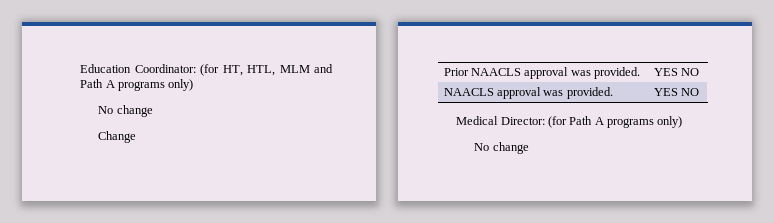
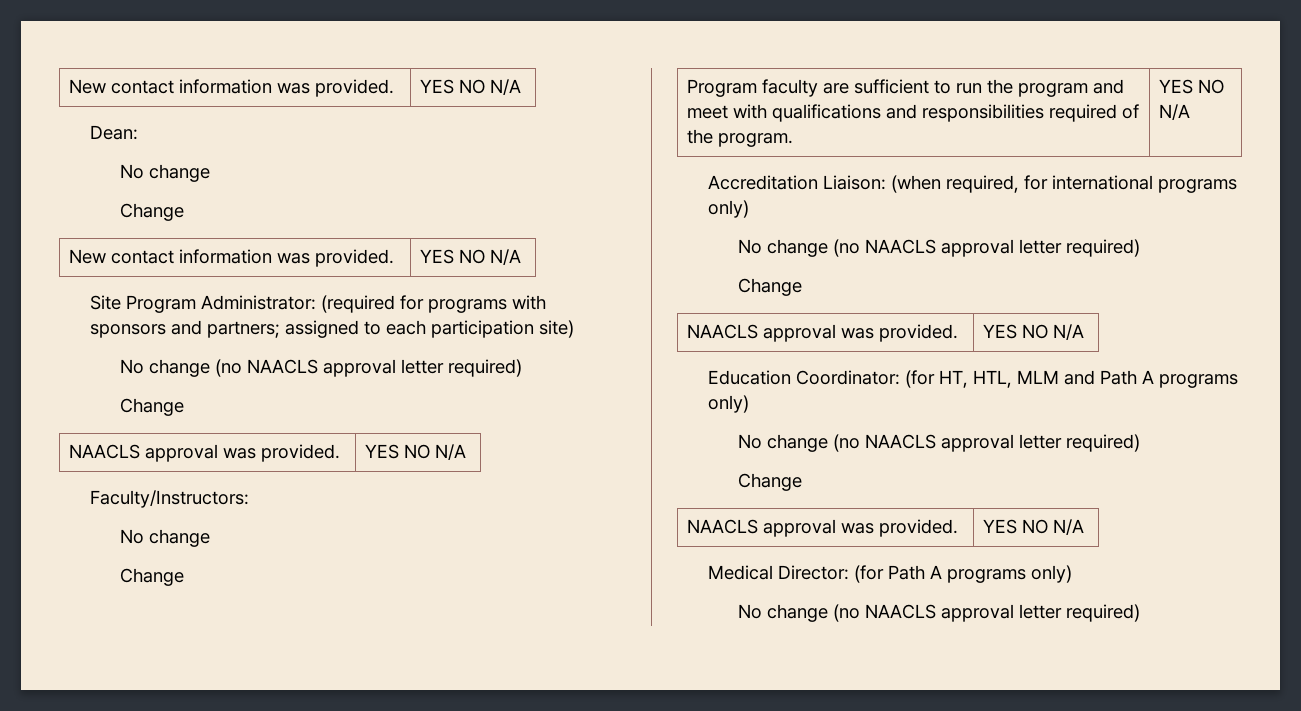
(80, 68) none -> [68,79,394,97] [419,79,521,95] [89,125,138,140] [120,164,211,182] [120,203,185,221] [68,249,394,267] [419,249,521,265] [89,295,546,313] [89,320,574,338] [120,359,523,377] [120,398,185,416] [68,444,340,462] [364,444,466,460] [89,490,249,508] [120,529,211,547] [120,568,185,586] [686,79,1124,97] [686,104,1139,122] [686,129,793,147] [1158,79,1224,94] [1158,104,1190,120] [707,175,1237,193] [707,200,749,218] [738,239,1141,257] [738,278,803,296] [686,324,958,342] [982,324,1084,340] New contact information was provided. | YES NO N/A // Dean: // No change // Change // New contact information was provided. | YES NO N/A // Site Program Administrator: (required for programs with sponsors and partners; assigned to each participation site) // No change (no NAACLS approval letter required) // Change // NAACLS approval was provided. | YES NO N/A // Faculty/Instructors: // No change // Change // Program faculty are sufficient to run the program and meet with qualifications and responsibilities required of the program. | YES NO N/A // Accreditation Liaison: (when required, for international programs only) // No change (no NAACLS approval letter required) // Change // NAACLS approval was provided. | YES NO N/A //
[98,131,137,143] [443,67,641,79] [653,68,699,76] [443,87,613,99] [653,88,699,96] // Change // Prior NAACLS approval was provided. | YES NO // NAACLS approval was provided. | YES NO -> [833,434,1141,452] [738,473,803,491] [686,519,958,537] [982,519,1084,535] (no NAACLS approval letter required) // Change // NAACLS approval was provided. | YES NO N/A
(529, 148) none -> [833,604,1141,622] (no NAACLS approval letter required)

